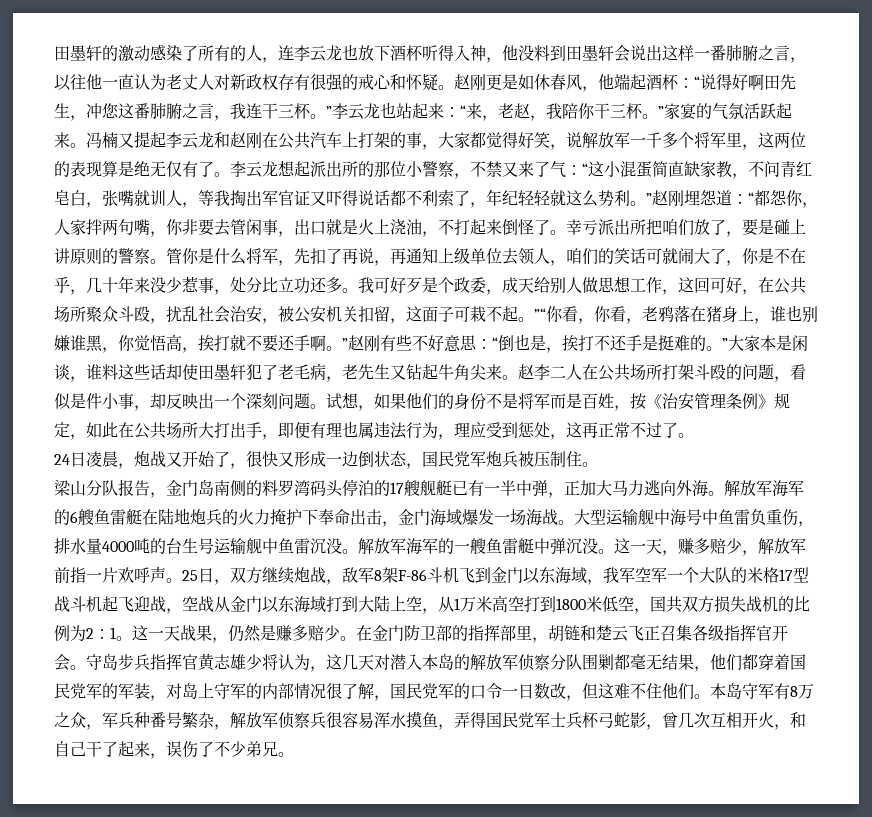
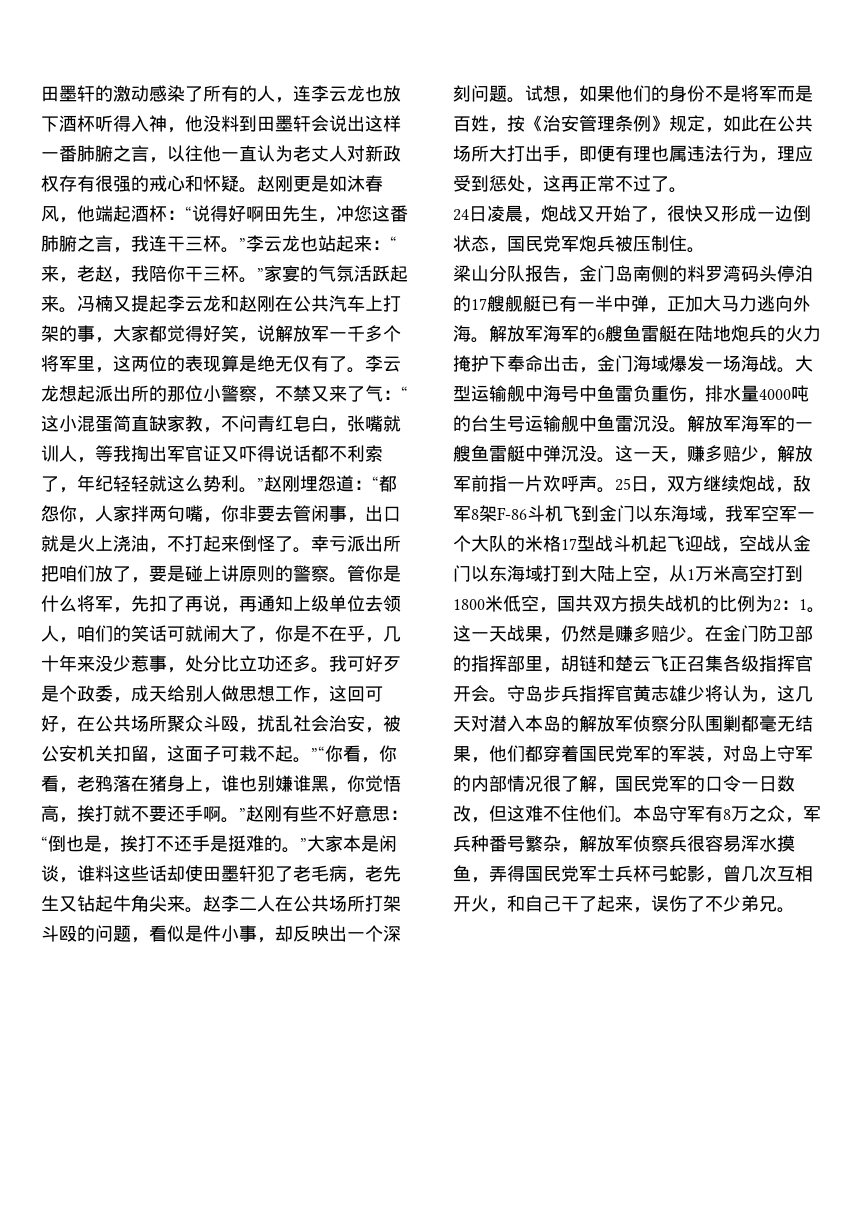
[534,74,550,90] 休 -> [347,175,365,192] 沐

